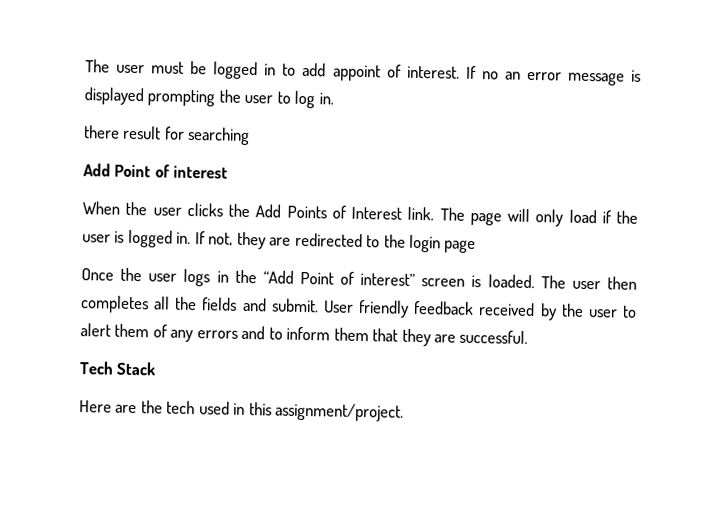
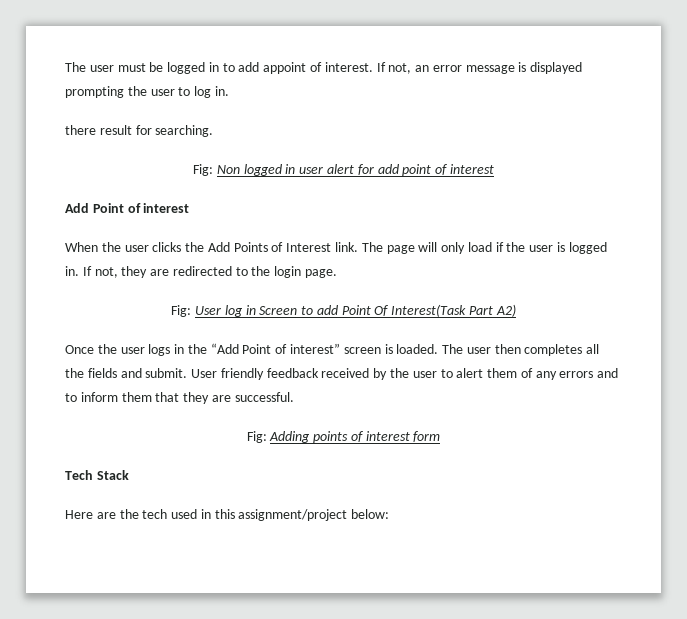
[481,71,499,80] no -> [388,63,412,74] not,
[187,126,251,146] searching -> [155,125,214,137] [193,164,494,176] searching. // Fig: Non logged in user alert for add point of interest
[444,239,477,254] page -> [305,269,338,278] [171,304,516,317] page. // Fig: User log in Screen to add Point Of Interest(Task Part A2)
(529, 336) none -> [246,431,441,443] // Fig: Adding points of interest form
[275,402,405,422] assignment/project. -> [238,509,390,521] assignment/project below:

